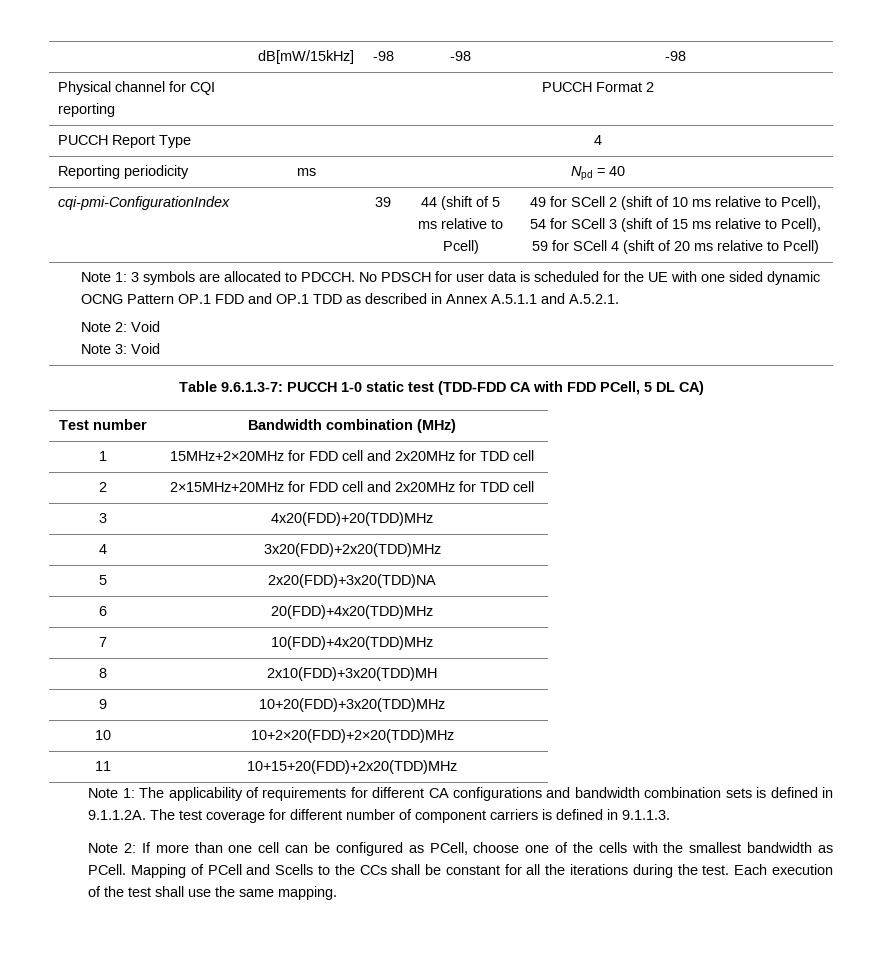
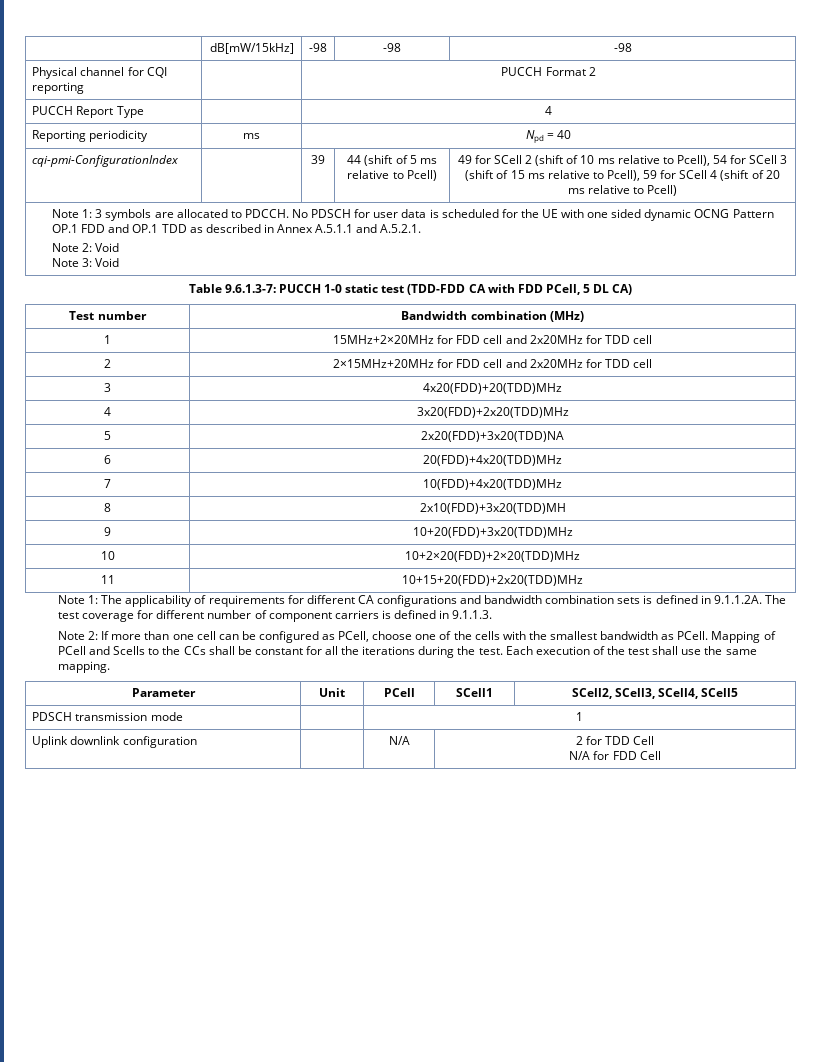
(338, 893) none -> [131,688,196,697] [319,688,345,697] [383,688,415,697] [456,688,493,697] [571,688,739,699] [32,712,183,721] [576,712,583,721] [32,736,197,748] [388,736,410,745] [575,736,655,745] [569,751,661,760] // Parameter | Unit | PCell | SCell1 | SCell2, SCell3, SCell4, SCell5 // PDSCH transmission mode | | 1 // Uplink downlink configuration | | N/A | 2 for TDD Cell // N/A for FDD Cell

